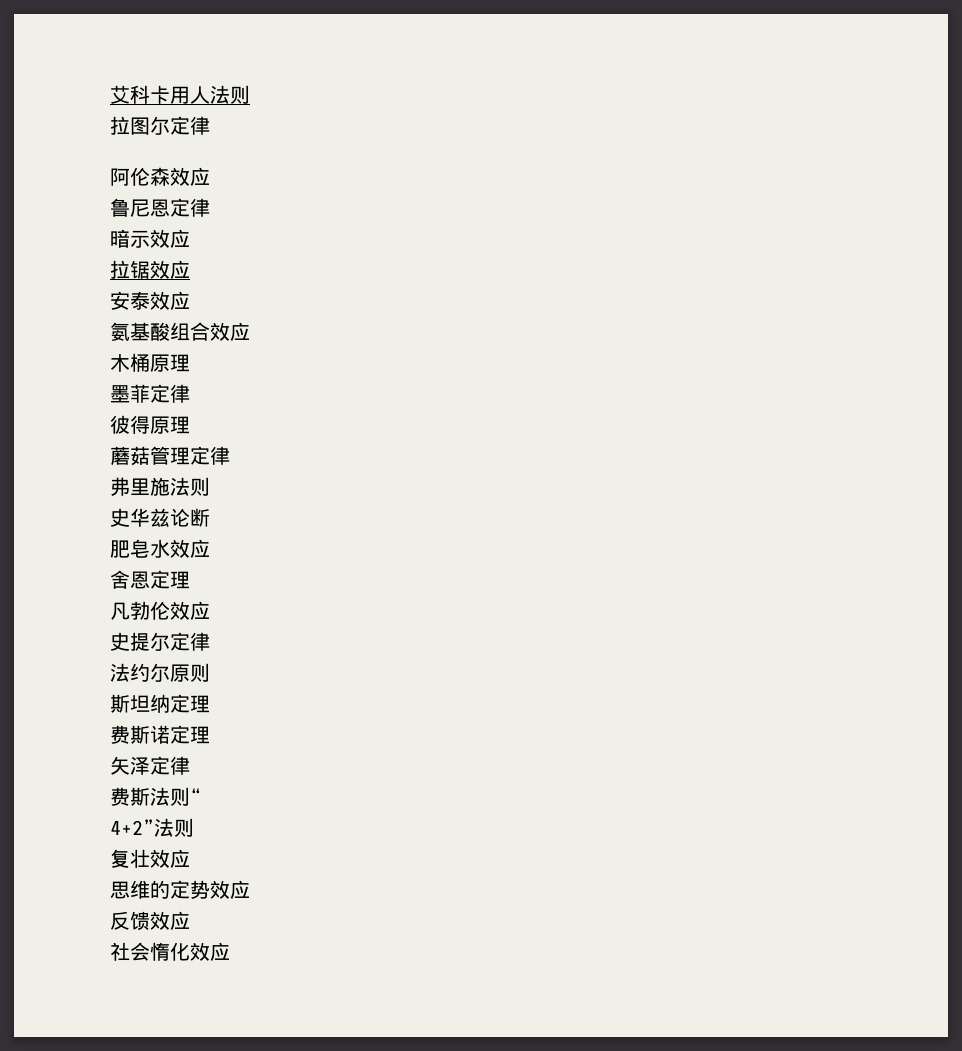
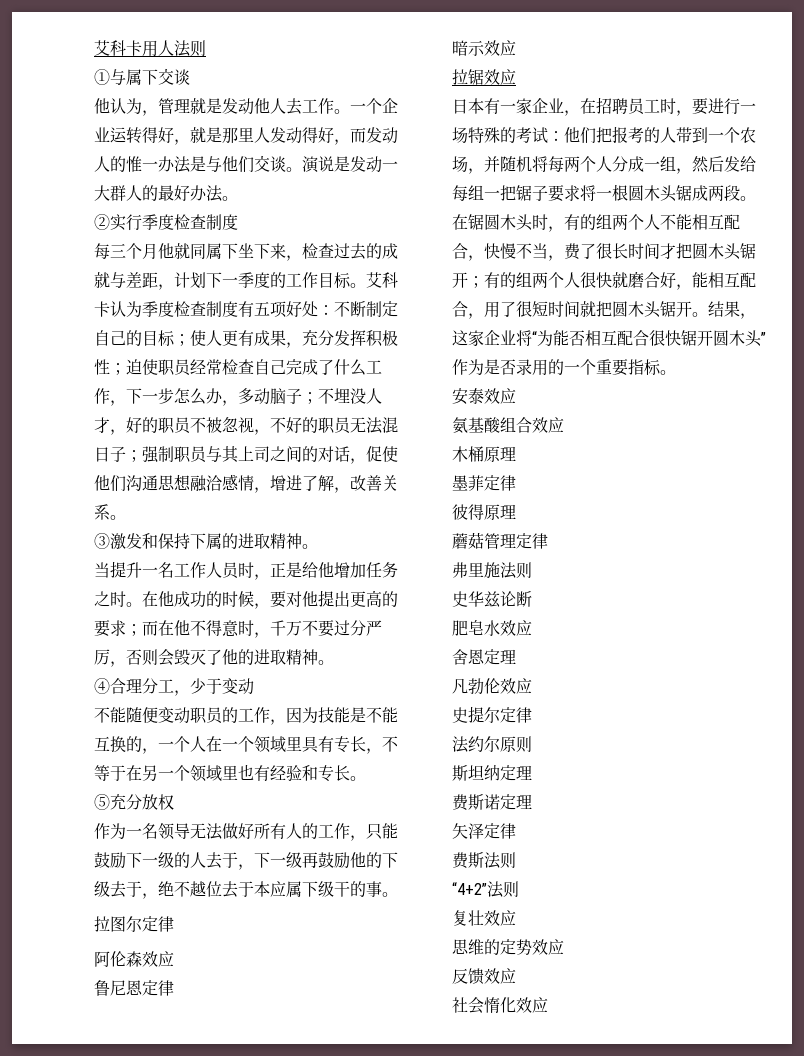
(250, 94) none -> [94,68,190,85] [94,98,398,116] [94,127,398,145] [94,155,398,173] [94,185,238,202] [94,214,238,231] [94,243,398,261] [94,272,398,290] [94,301,398,318] [94,329,398,348] [94,359,382,376] [94,388,382,406] [94,417,398,435] [94,446,398,464] [94,474,398,493] [94,504,126,520] [94,533,318,550] [94,561,398,580] [94,590,398,609] [94,620,382,638] [94,649,334,667] [94,678,254,696] [94,707,398,725] [94,736,398,754] [94,764,366,782] [94,794,174,810] [94,823,398,841] [94,852,398,870] [94,881,398,899] // ①与属下交谈 // 他认为，管理就是发动他人去工作。一个企业运转得好，就是那里人发动得好，而发动人的惟一办法是与他们交谈。演说是发动一大群人的最好办法。 // ②实行季度检查制度 // 每三个月他就同属下坐下来，检查过去的成就与差距，计划下一季度的工作目标。艾科卡认为季度检查制度有五项好处：不断制定自己的目标；使人更有成果，充分发挥积极性；迫使职员经常检查自己完成了什么工作，下一步怎么办，多动脑子；不埋没人才，好的职员不被忽视，不好的职员无法混日子；强制职员与其上司之间的对话，促使他们沟通思想融洽感情，增进了解，改善关系。 // ③激发和保持下属的进取精神。 // 当提升一名工作人员时，正是给他增加任务之时。在他成功的时候，要对他提出更高的要求；而在他不得意时，千万不要过分严厉，否则会毁灭了他的进取精神。 // ④合理分工，少于变动 // 不能随便变动职员的工作，因为技能是不能互换的，一个人在一个领域里具有专长，不等于在另一个领域里也有经验和专长。 // ⑤充分放权 // 作为一名领导无法做好所有人的工作，只能鼓励下一级的人去于，下一级再鼓励他的下级去于，绝不越位去于本应属下级干的事。
(190, 269) none -> [452,97,756,116] [452,126,756,144] [452,156,756,174] [452,184,756,202] [452,214,740,232] [452,243,756,261] [452,271,756,290] [452,301,756,319] [452,330,766,347] [452,359,676,376] // 日本有一家企业，在招聘员工时，要进行一场特殊的考试：他们把报考的人带到一个农场，并随机将每两个人分成一组，然后发给每组一把锯子要求将一根圆木头锯成两段。在锯圆木头时，有的组两个人不能相互配合，快慢不当，费了很长时间才把圆木头锯开；有的组两个人很快就磨合好，能相互配合，用了很短时间就把圆木头锯开。结果，这家企业将“为能否相互配合很快锯开圆木头”作为是否录用的一个重要指标。
[190,788,201,804] [110,819,154,835] “ // 4+2” -> [452,882,487,895] // “4+2”

